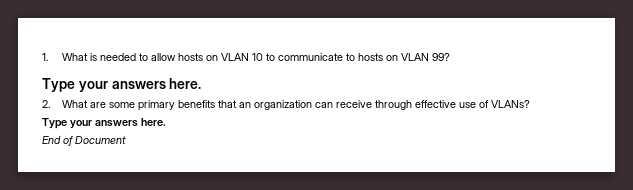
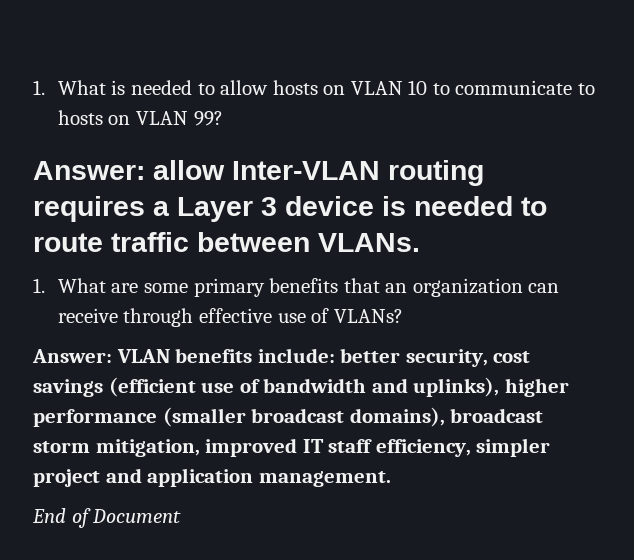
[42,78,202,92] [42,100,50,108] Type your answers here. // 2. -> [33,160,484,186] [33,196,547,222] [33,232,420,252] [33,278,45,293] Answer: allow Inter-VLAN routing requires a Layer 3 device is needed to route traffic between VLANs. // 1.
[42,118,166,129] Type your answers here. -> [32,348,531,367] [33,377,569,397] [33,407,544,427] [33,438,551,457] [33,468,391,487] Answer: VLAN benefits include: better security, cost savings (efficient use of bandwidth and uplinks), higher performance (smaller broadcast domains), broadcast storm mitigation, improved IT staff efficiency, simpler project and application management.

